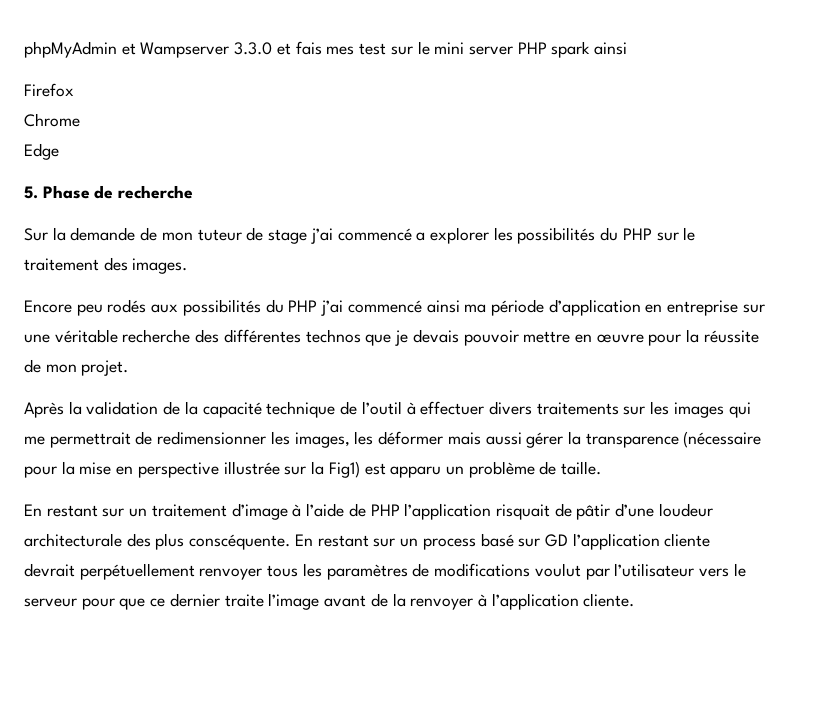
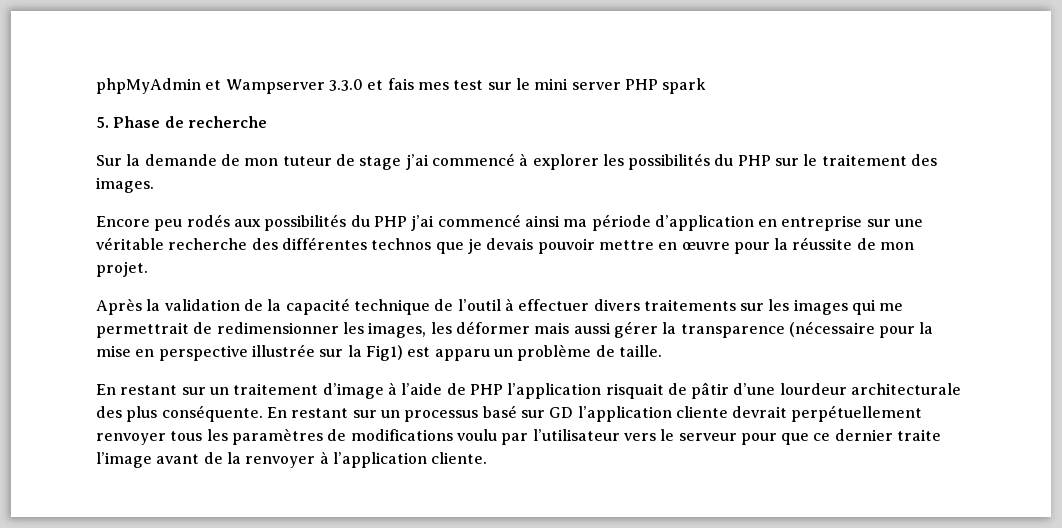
[594,42,628,55] [24,83,74,97] [24,113,80,127] [24,143,59,160] ainsi // Firefox // Chrome // Edge -> (707, 86) none
[416,232,426,241] a -> [519,153,529,166] à
[658,503,713,517] loudeur -> [779,383,847,395] lourdeur
[189,534,476,550] conscéquente. En restant sur un process -> [161,405,479,422] conséquente. En restant sur un processus
[534,563,581,577] voulut -> [456,429,497,441] voulu

